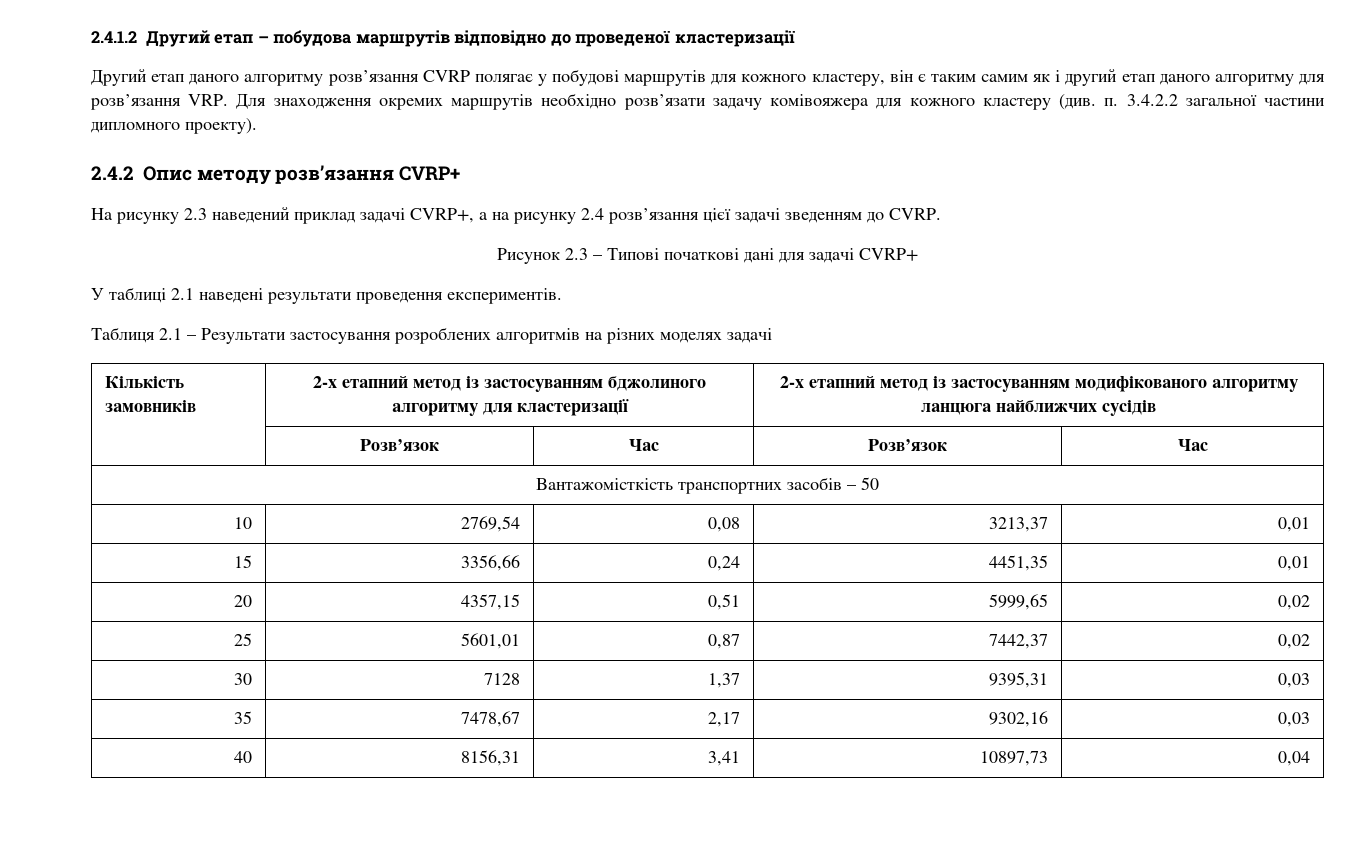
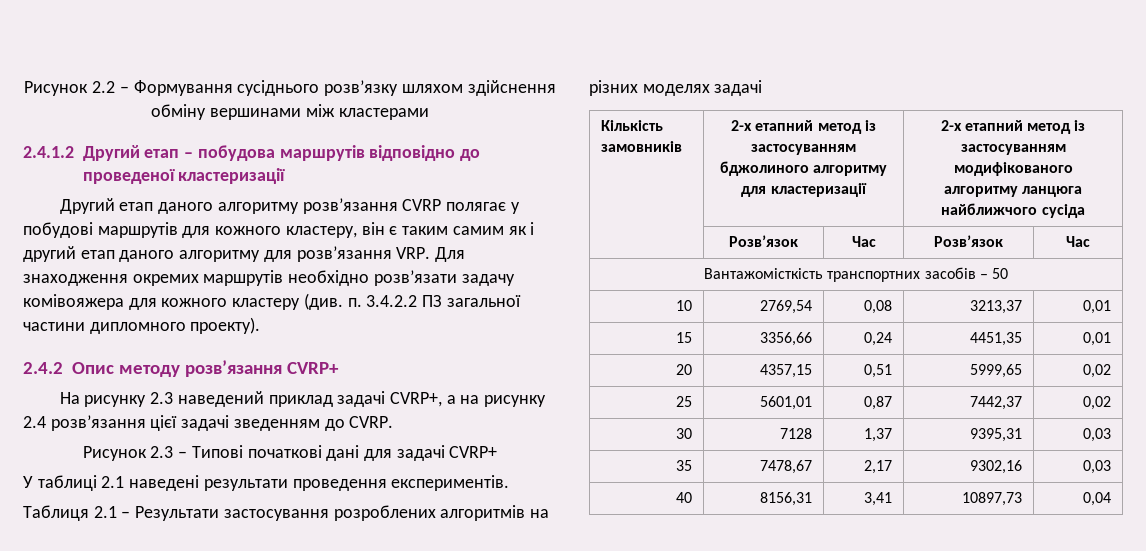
(91, 37) none -> [24,80,556,96] [151,104,429,120] Рисунок 2.2 – Формування сусіднього розв’язку шляхом здійснення обміну вершинами між кластерами //
(1178, 100) none -> [422,295,443,307] ПЗ
[995,400,1156,416] найближчих сусідів -> [941,203,1085,218] найближчого сусіда

